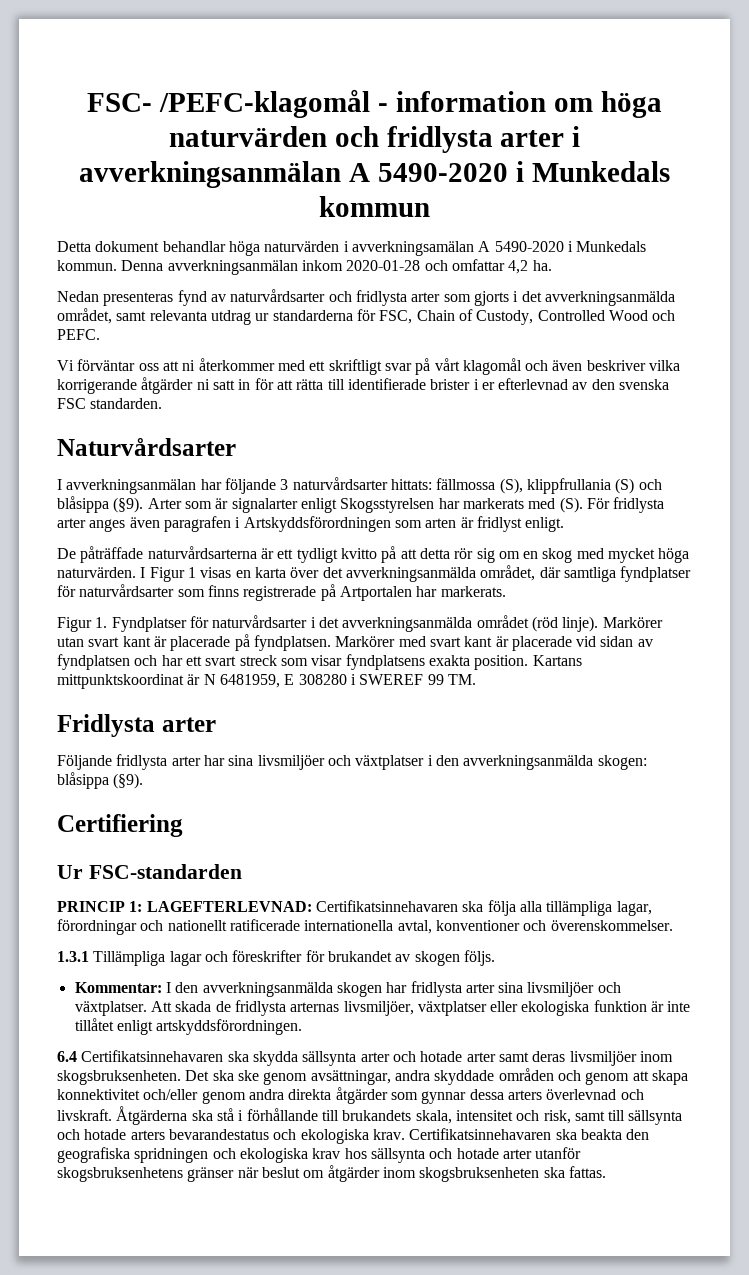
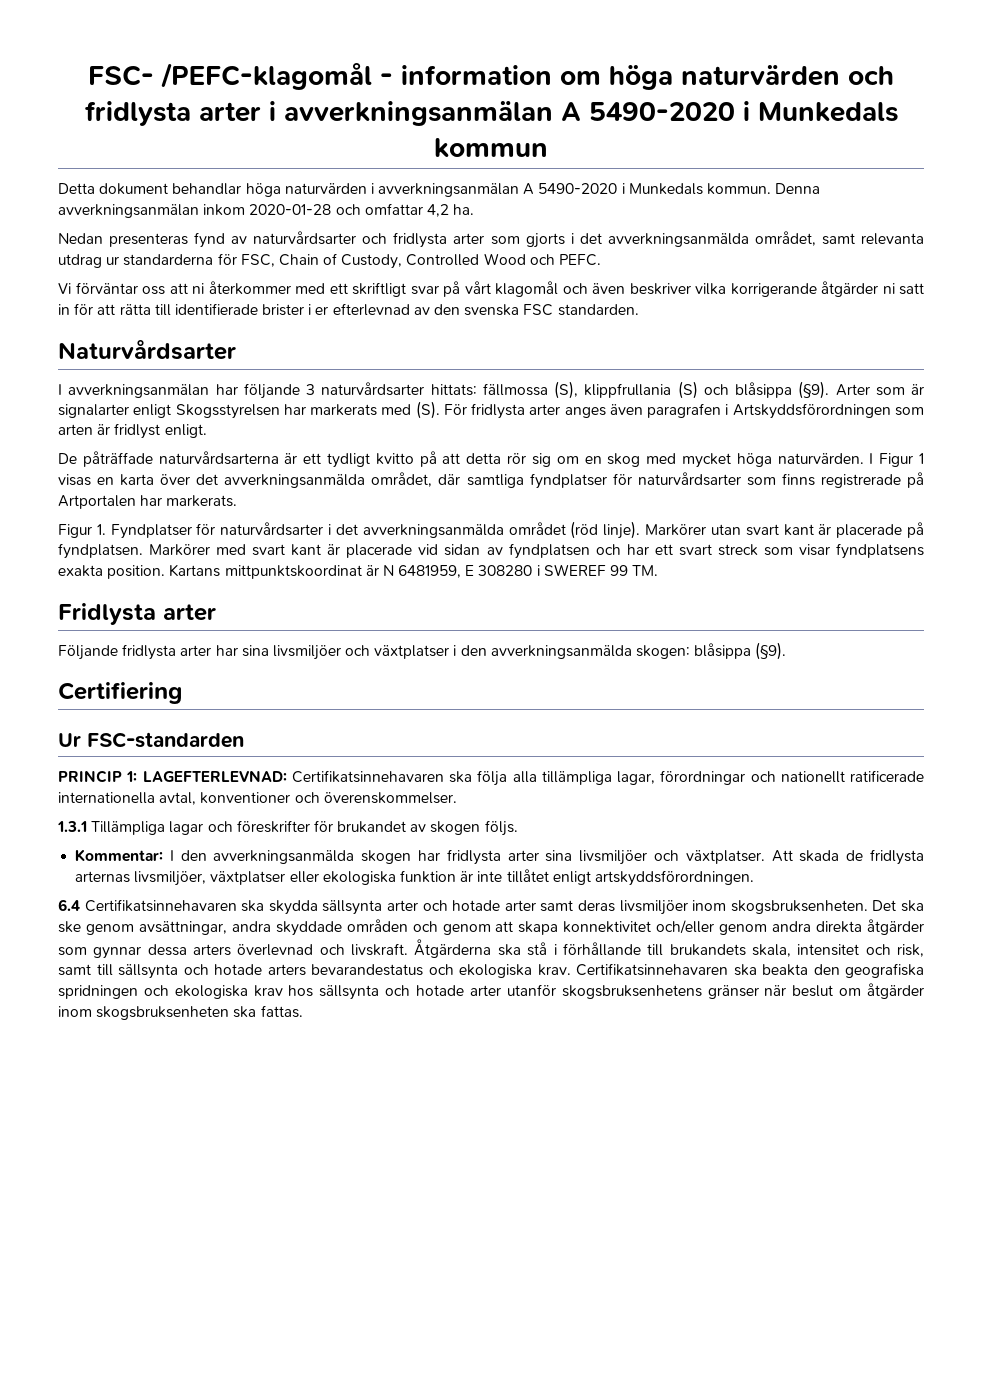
[351,241,474,256] avverkningsamälan -> [378,183,520,197] avverkningsanmälan

